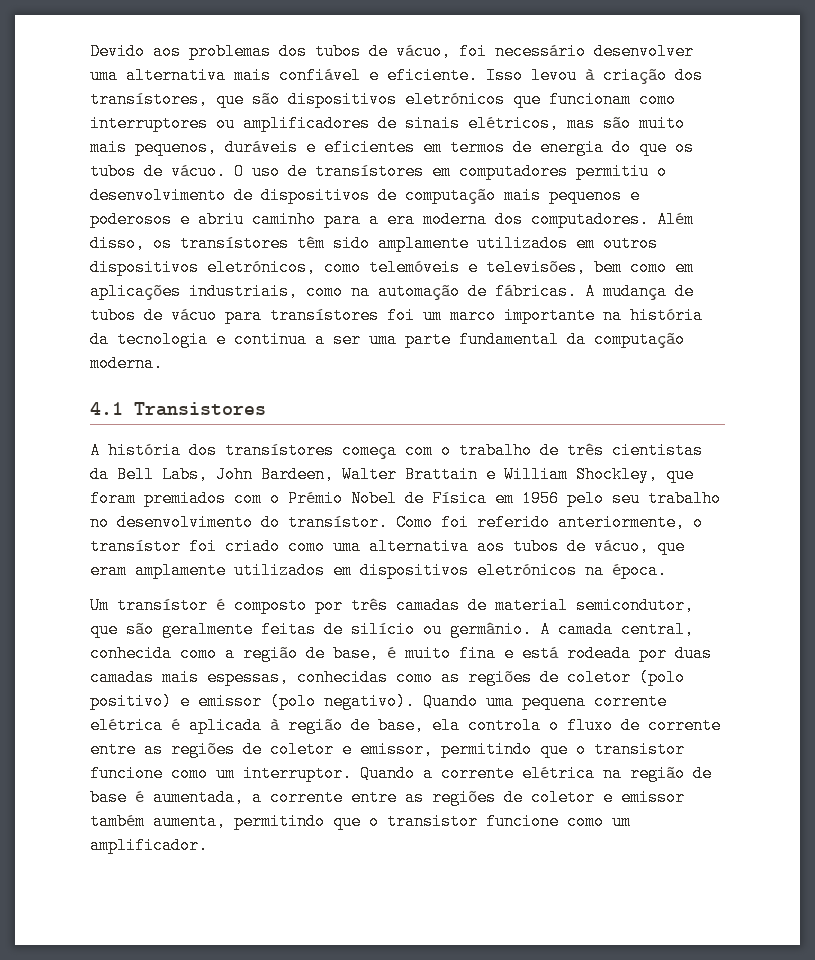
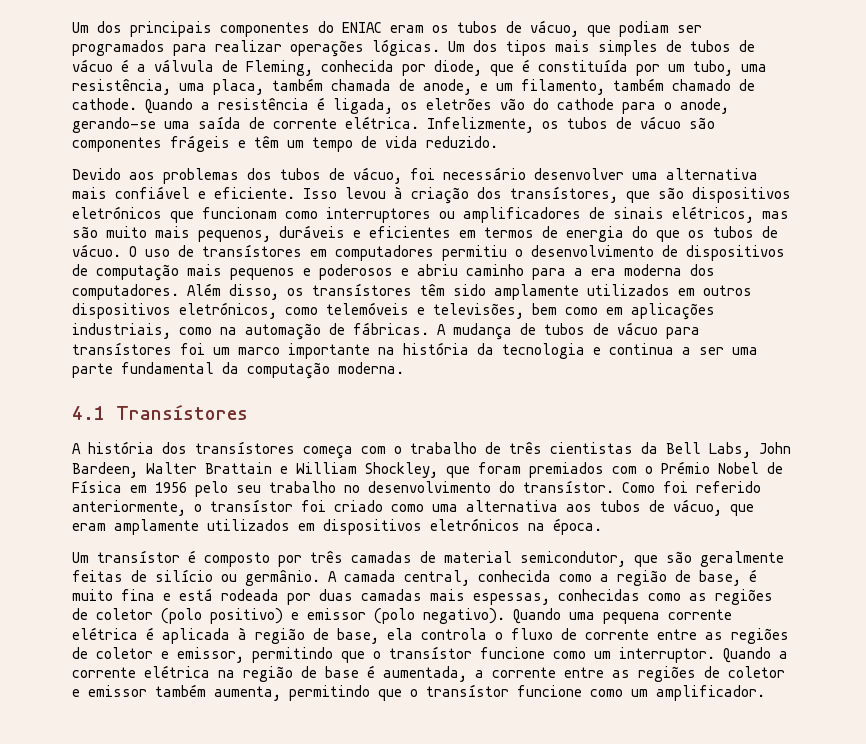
(90, 51) none -> [72,20,702,37] [72,39,755,57] [72,59,767,76] [72,78,755,95] [72,97,729,114] [72,116,715,133] [72,135,498,152] Um dos principais componentes do ENIAC eram os tubos de vácuo, que podiam ser programados para realizar operações lógicas. Um dos tipos mais simples de tubos de vácuo é a válvula de Fleming, conhecida por diode, que é constituída por um tubo, uma resistência, uma placa, também chamada de anode, e um filamento, também chamado de cathode. Quando a resistência é ligada, os eletrões vão do cathode para o anode, gerando-se uma saída de corrente elétrica. Infelizmente, os tubos de vácuo são componentes frágeis e têm um tempo de vida reduzido. //
[134,402,266,416] Transistores -> [116,404,248,420] Transístores
[594,741,685,758] transistor -> [389,646,472,659] transístor
[387,813,478,830] transistor -> [426,684,509,697] transístor

